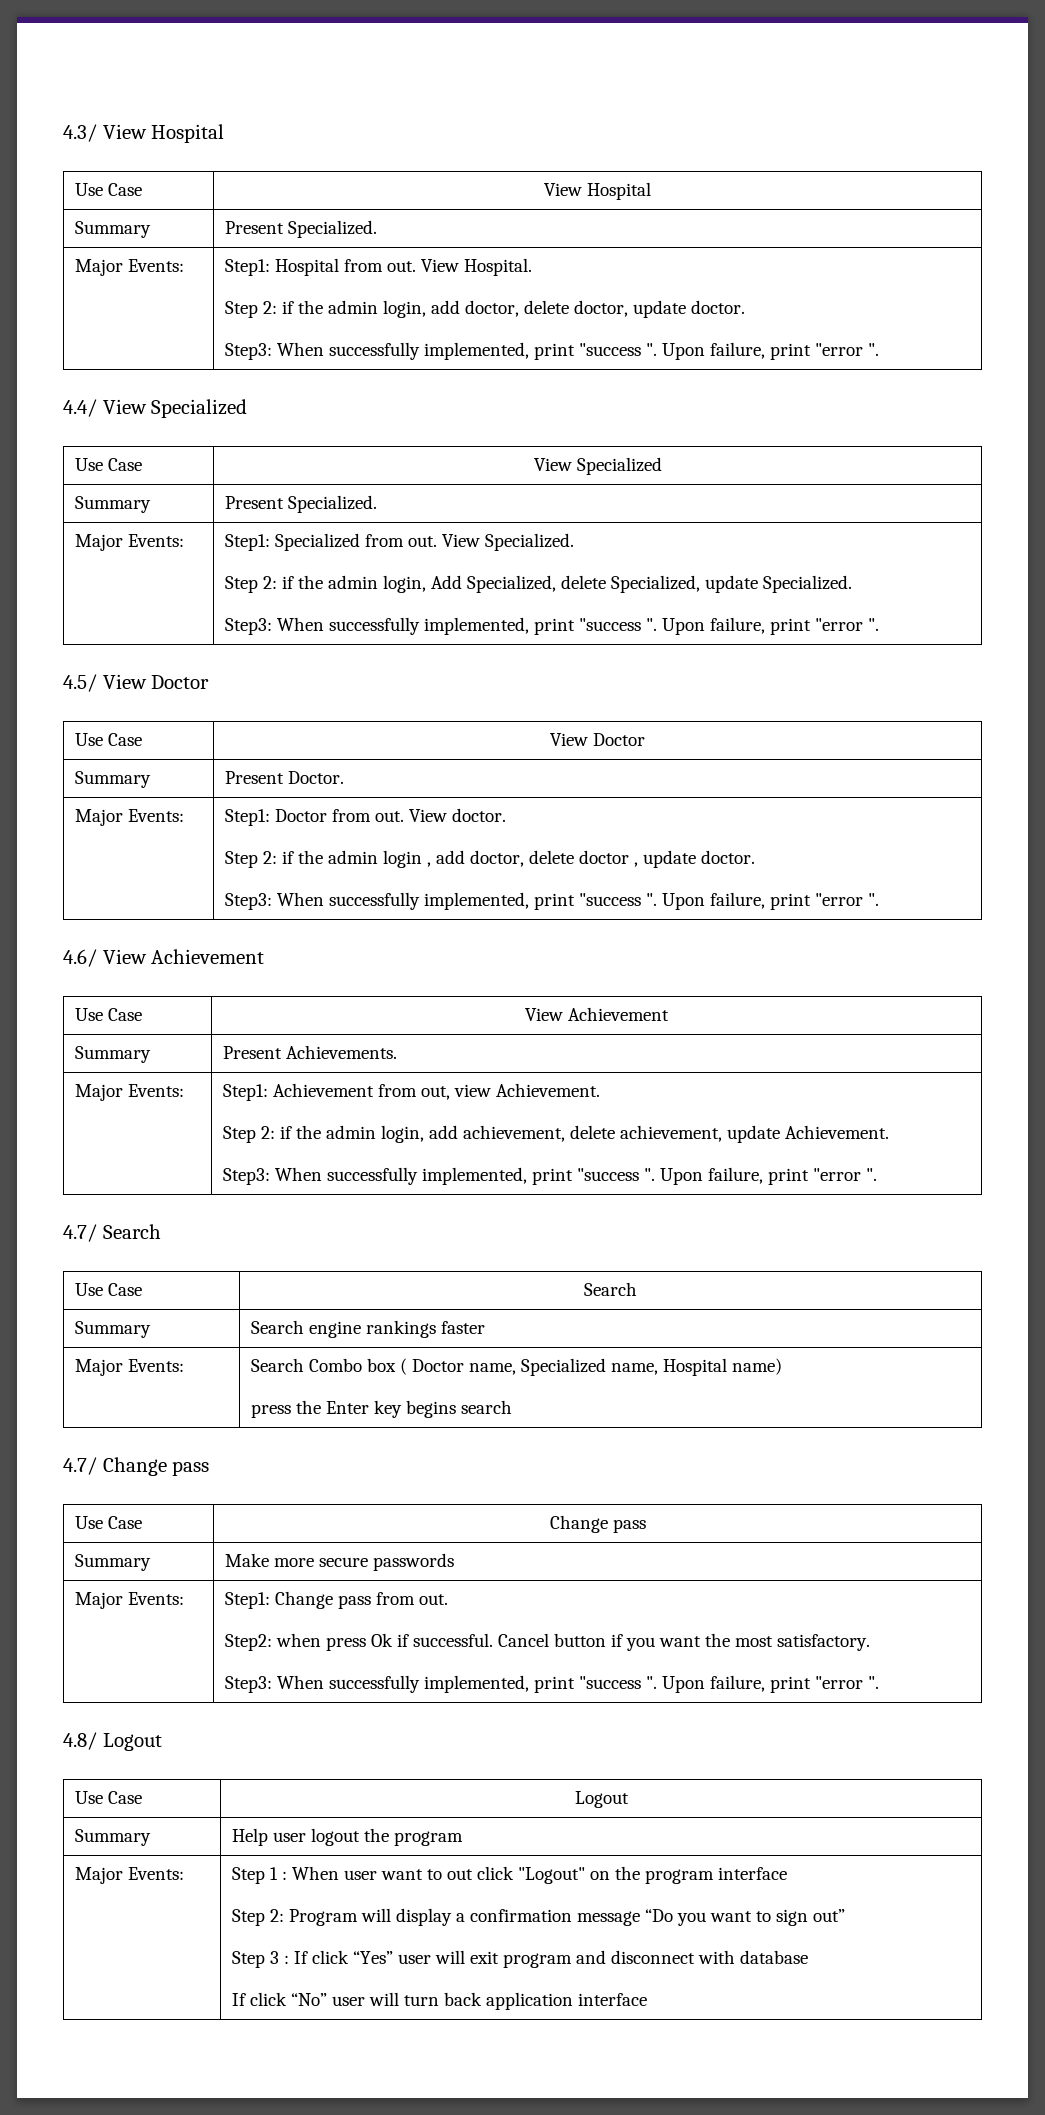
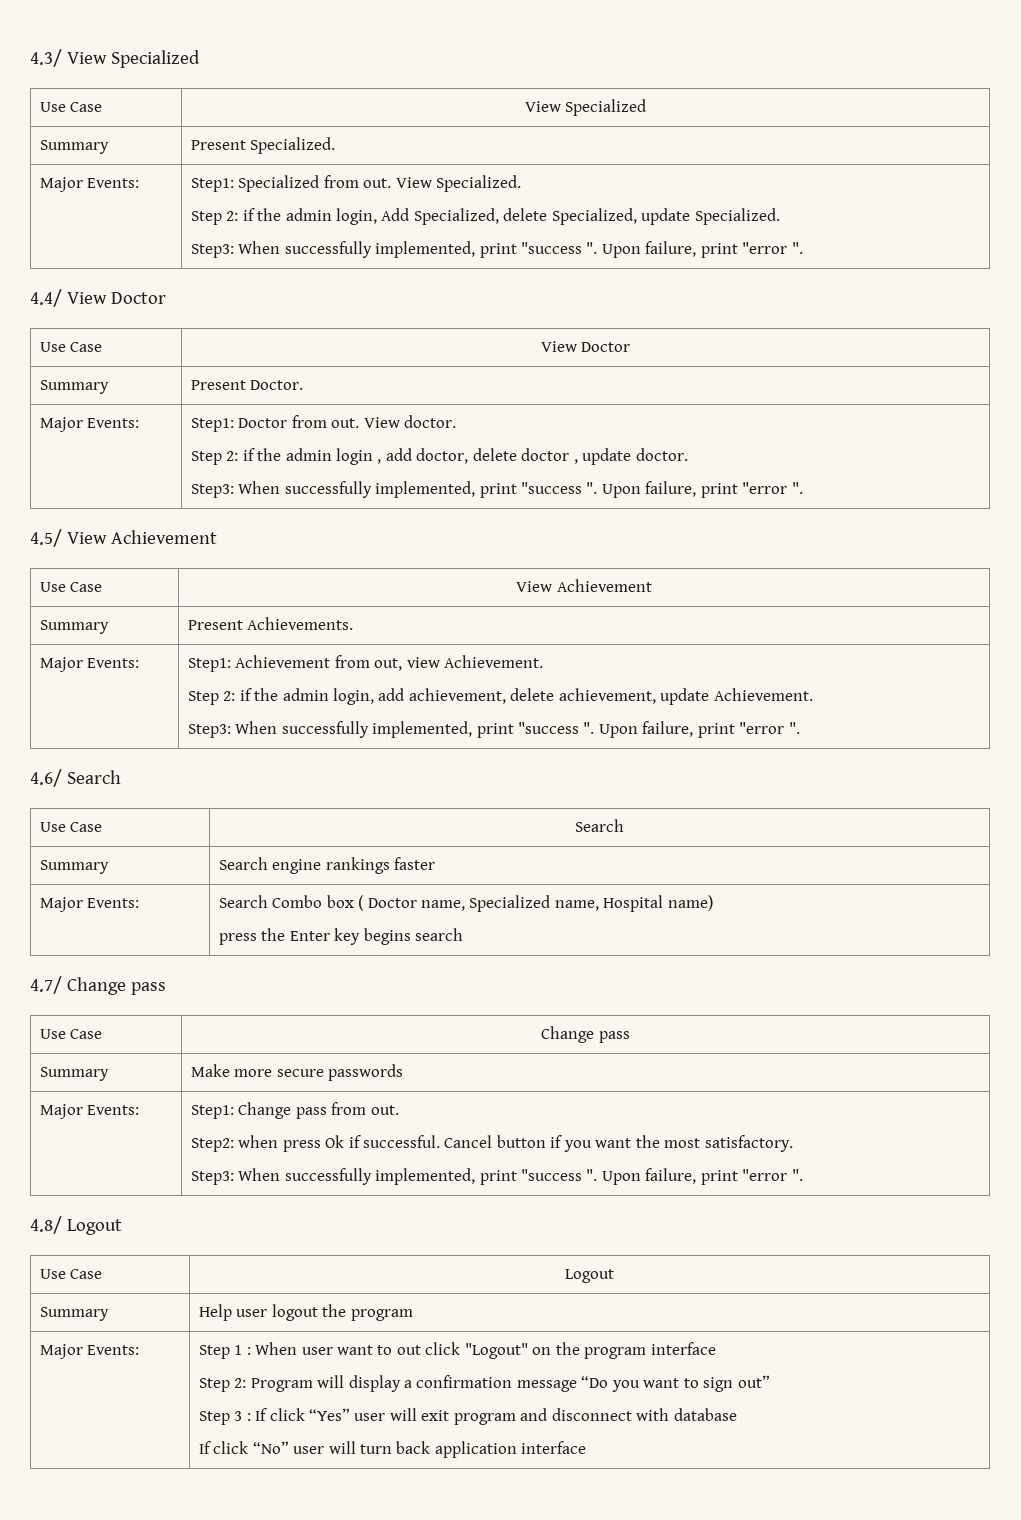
[151,124,225,143] [75,183,143,196] [544,182,651,200] [75,221,152,238] [225,220,378,238] [75,259,185,276] [225,258,533,276] [225,300,746,318] [225,342,880,360] [63,399,147,417] Hospital // Use Case | View Hospital // Summary | Present Specialized. // Major Events: | Step1: Hospital from out. View Hospital. // Step 2: if the admin login, add doctor, delete doctor, update doctor. // Step3: When successfully implemented, print "success ". Upon failure, print "error ". // 4.4/ View -> (107, 58) none
[63,674,97,692] 4.5/ -> [30,289,62,307] 4.4/
[63,949,97,967] 4.6/ -> [30,529,62,547] 4.5/
[63,1224,97,1242] 4.7/ -> [30,769,62,787] 4.6/

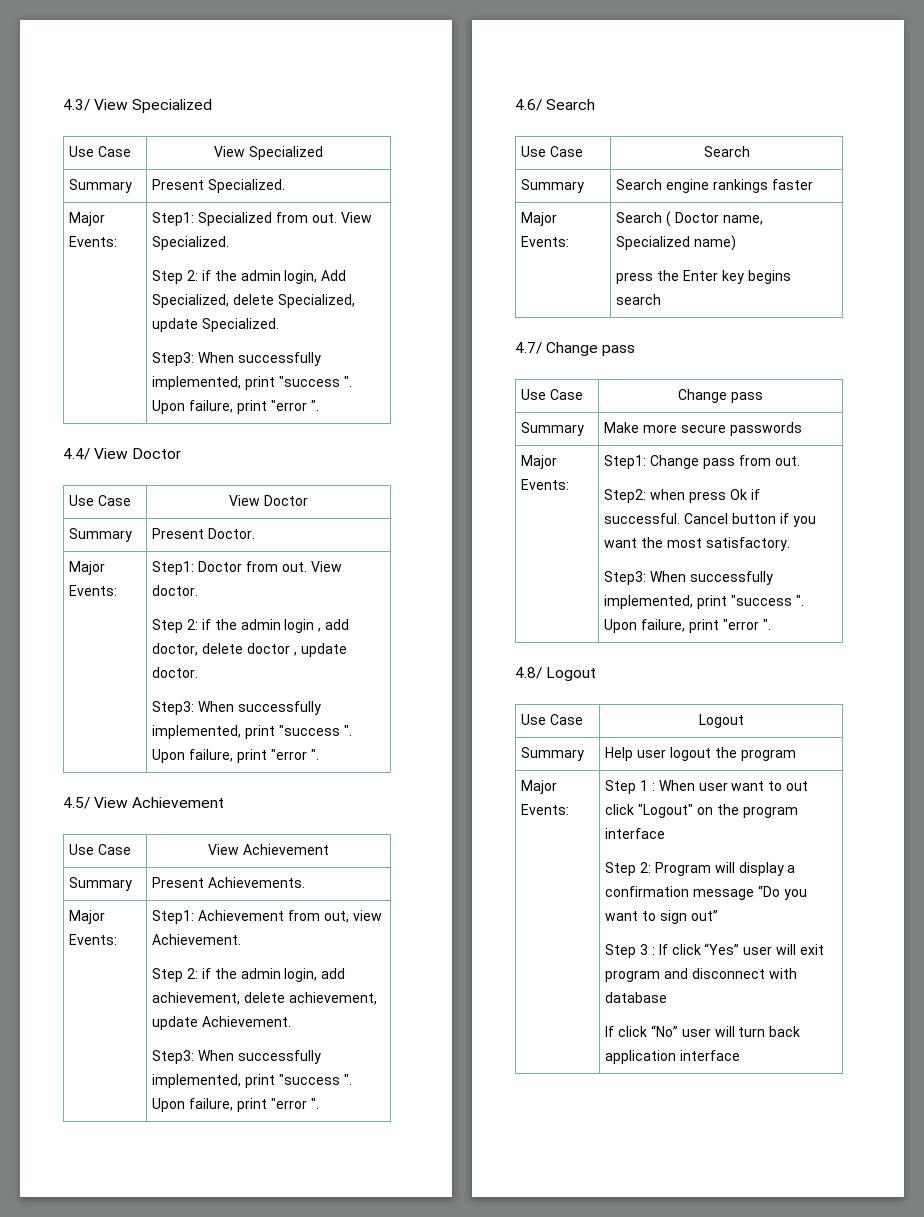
[272,895,354,908] Combo box -> (663, 217) none
[554,895,664,912] name, Hospital -> (691, 243) none

